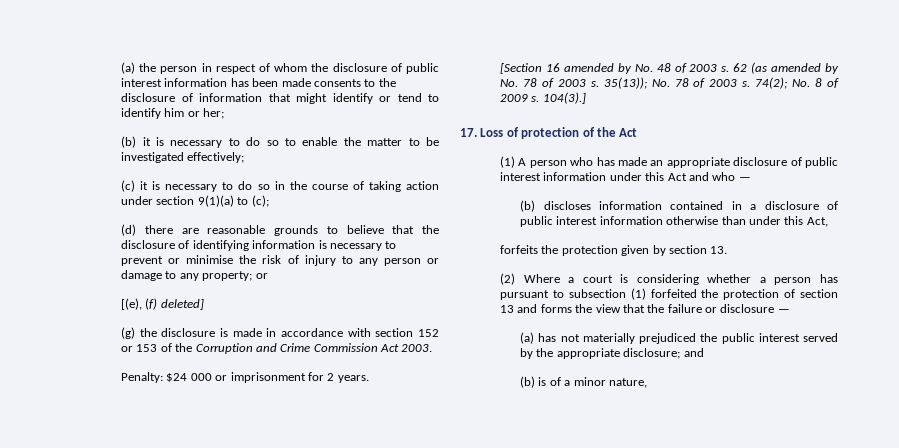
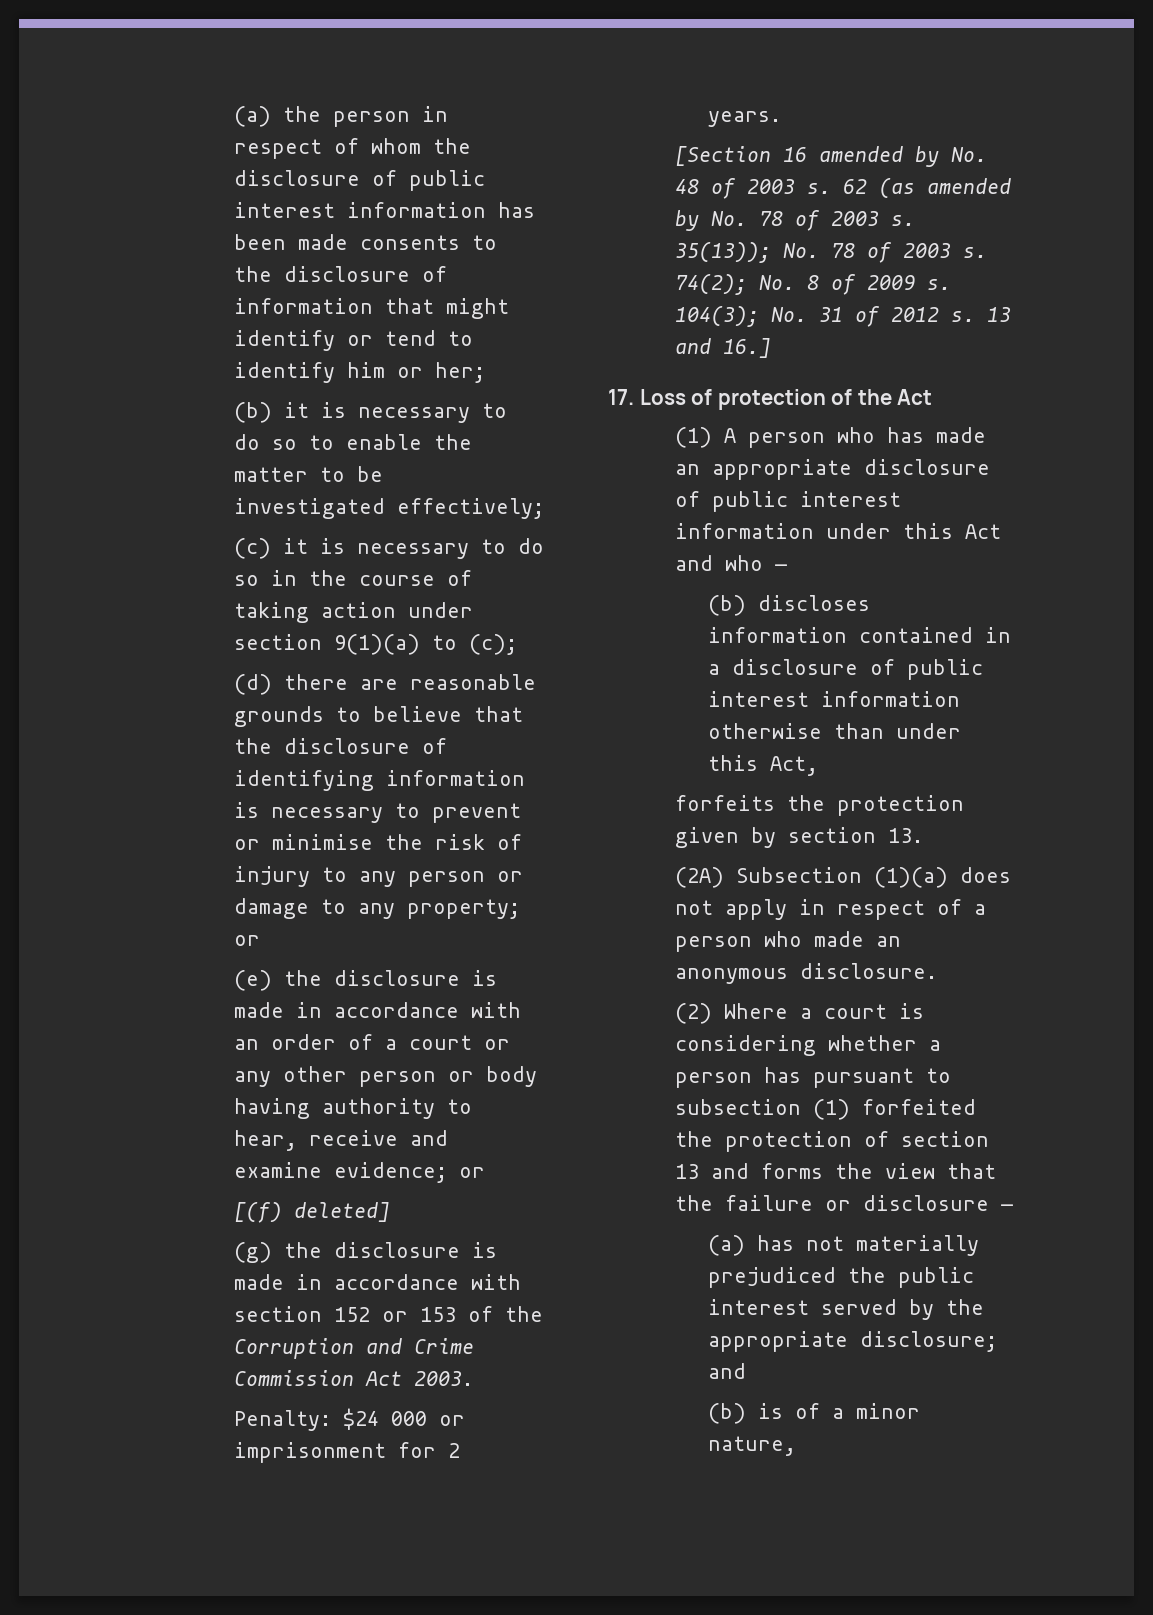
[121,298,158,310] [(e), (f) -> [234,970,498,991] [234,1002,522,1018] [234,1034,511,1050] [234,1066,538,1087] [234,1098,473,1119] [234,1130,449,1151] [234,1162,486,1183] [234,1202,283,1223] (e) the disclosure is made in accordance with an order of a court or any other person or body having authority to hear, receive and examine evidence; or // [(f)
[542,92,586,104] 104(3).] -> [674,306,1011,327] [674,338,771,358] 104(3); No. 31 of 2012 s. 13 and 16.]
(728, 250) none -> [674,867,1011,888] [674,899,986,920] [674,931,901,952] [674,963,937,984] // (2A) Subsection (1)(a) does not apply in respect of a person who made an anonymous disclosure.

